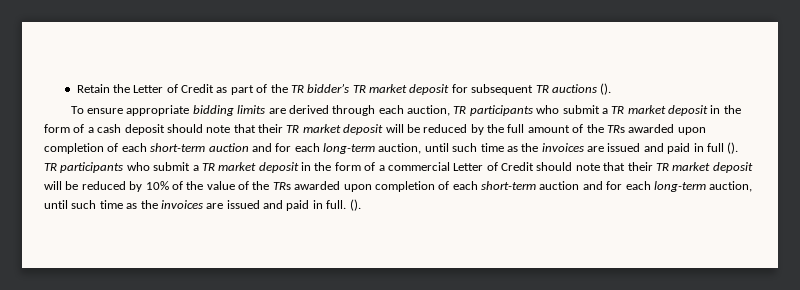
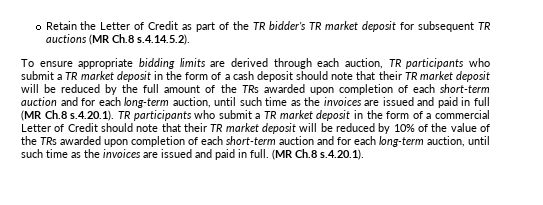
[600,83,612,95] (). -> [88,34,190,45] (MR Ch.8 s.4.14.5.2).
[727,142,739,154] (). -> [21,110,115,121] (MR Ch.8 s.4.20.1).
[349,199,361,211] (). -> [272,149,364,160] (MR Ch.8 s.4.20.1).

